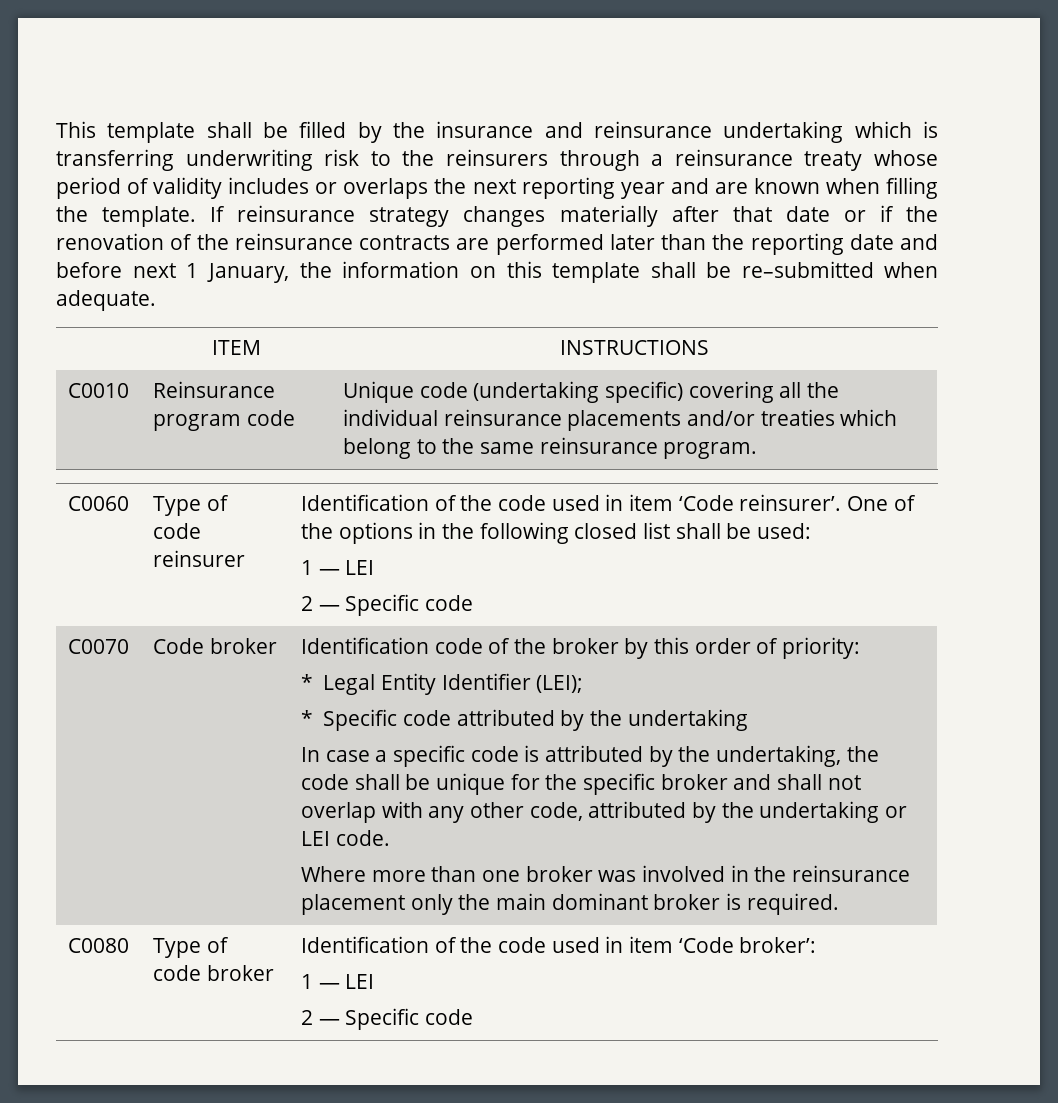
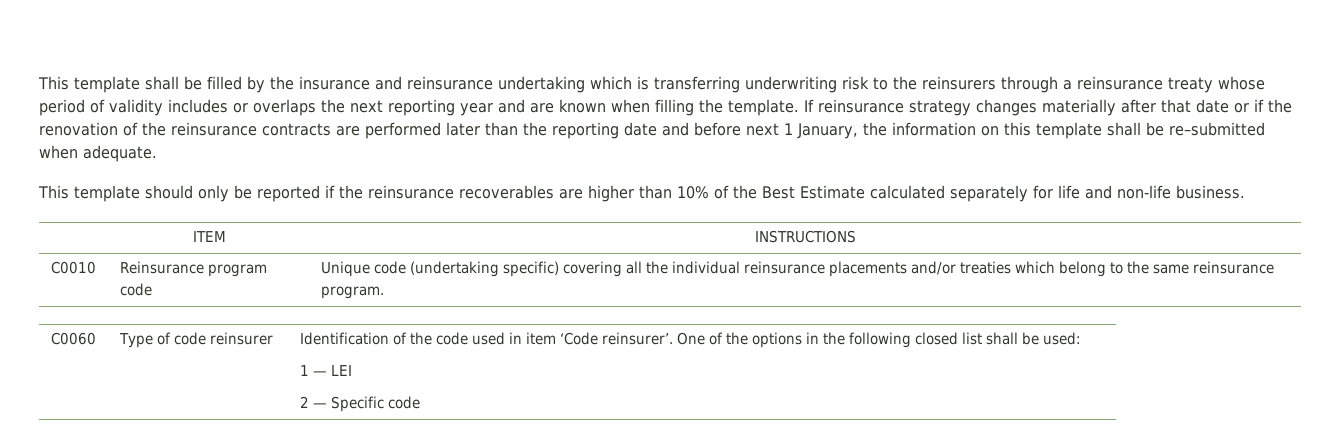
(156, 300) none -> [38,185,1245,202] // This template should only be reported if the reinsurance recoverables are higher than 10% of the Best Estimate calculated separately for life and non-life business.
[67,639,129,654] [152,638,277,654] [300,637,860,659] [300,673,584,695] [300,709,748,731] [300,745,879,767] [300,773,861,795] [300,801,907,823] [300,830,390,846] [300,865,910,882] [300,893,839,915] [67,938,129,953] [152,937,229,958] [152,965,274,981] [300,936,817,953] [300,974,375,989] [300,1008,473,1030] // C0070 | Code broker | Identification code of the broker by this order of priority: // * Legal Entity Identifier (LEI); // * Specific code attributed by the undertaking // In case a specific code is attributed by the undertaking, the code shall be unique for the specific broker and shall not overlap with any other code, attributed by the undertaking or LEI code. // Where more than one broker was involved in the reinsurance placement only the main dominant broker is required. // C0080 | Type of code broker | Identification of the code used in item ‘Code broker’: // 1 — LEI // 2 — Specific code -> (420, 402) none

